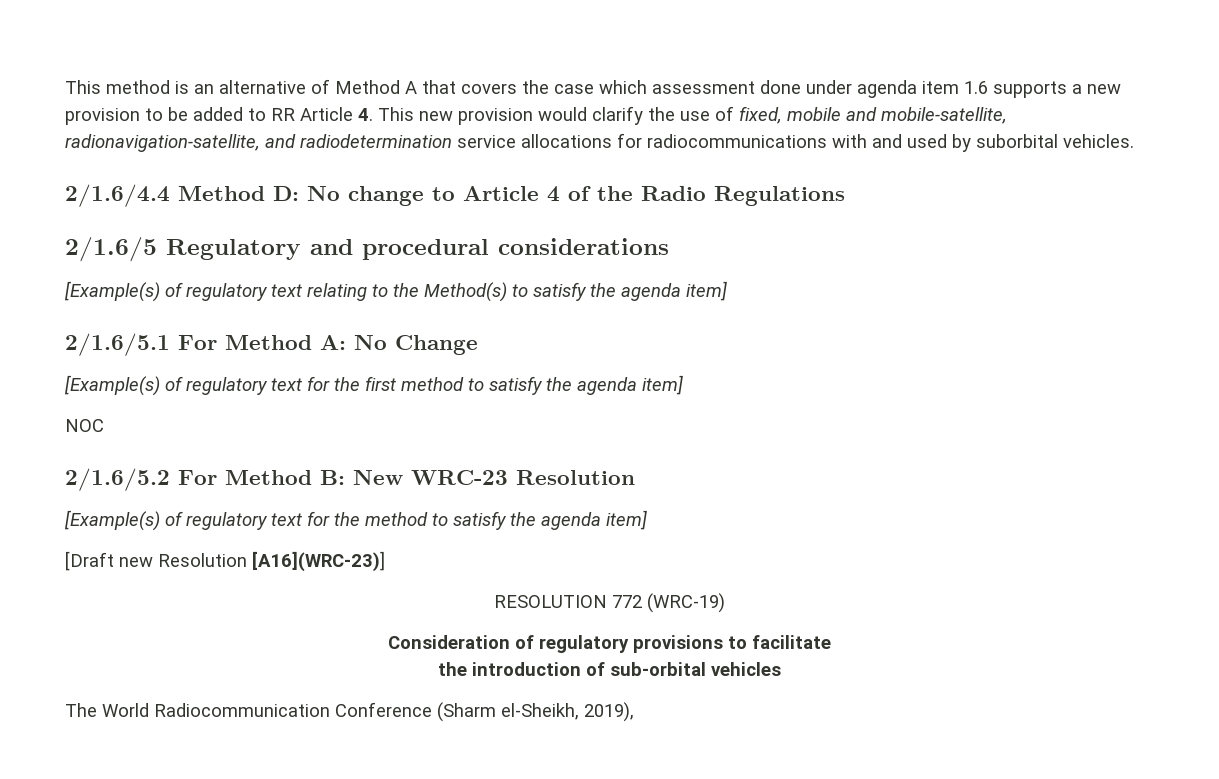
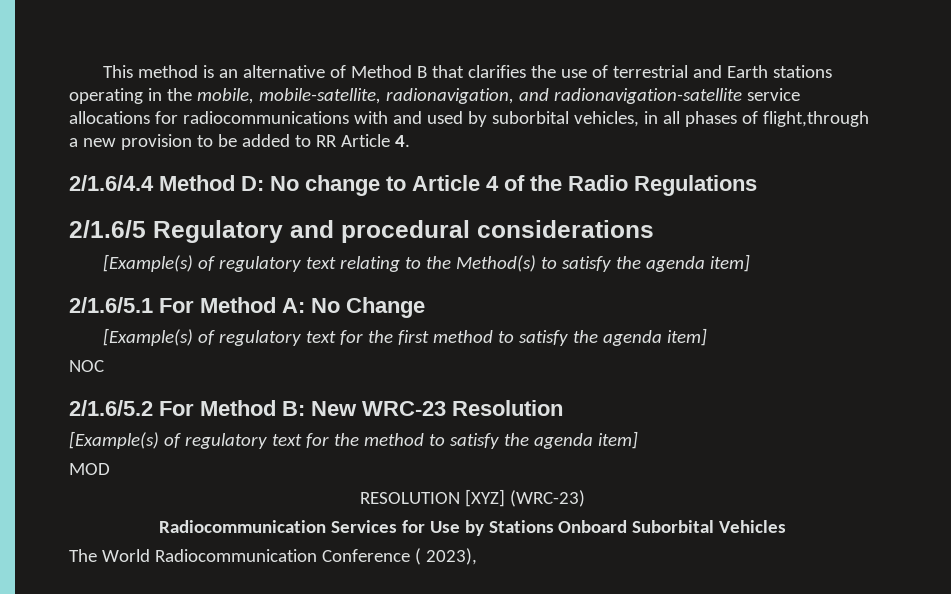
[405,80,1067,98] A that covers the case which assessment done under agenda item 1.6 supports -> [416,65,832,78] [69,88,800,104] [69,111,869,127] B that clarifies the use of terrestrial and Earth stations operating in the mobile, mobile-satellite, radionavigation, and radionavigation-satellite service allocations for radiocommunications with and used by suborbital vehicles, in all phases of flight,through
[378,106,1007,125] [65,133,1134,152] This new provision would clarify the use of fixed, mobile and mobile-satellite, radionavigation-satellite, and radiodetermination service allocations for radiocommunications with and used by suborbital vehicles. -> (410, 141) none
[65,551,385,572] [494,593,725,613] [388,635,831,653] [438,662,781,676] [Draft new Resolution [A16](WRC-23)] // RESOLUTION 772 (WRC-19) // Consideration of regulatory provisions to facilitate // the introduction of sub-orbital vehicles -> [69,463,110,475] [360,489,585,507] [158,520,787,536] MOD // RESOLUTION [XYZ] (WRC-23) // Radiocommunication Services for Use by Stations Onboard Suborbital Vehicles
[437,702,634,722] (Sharm el-Sheikh, 2019), -> [414,548,477,565] ( 2023),

